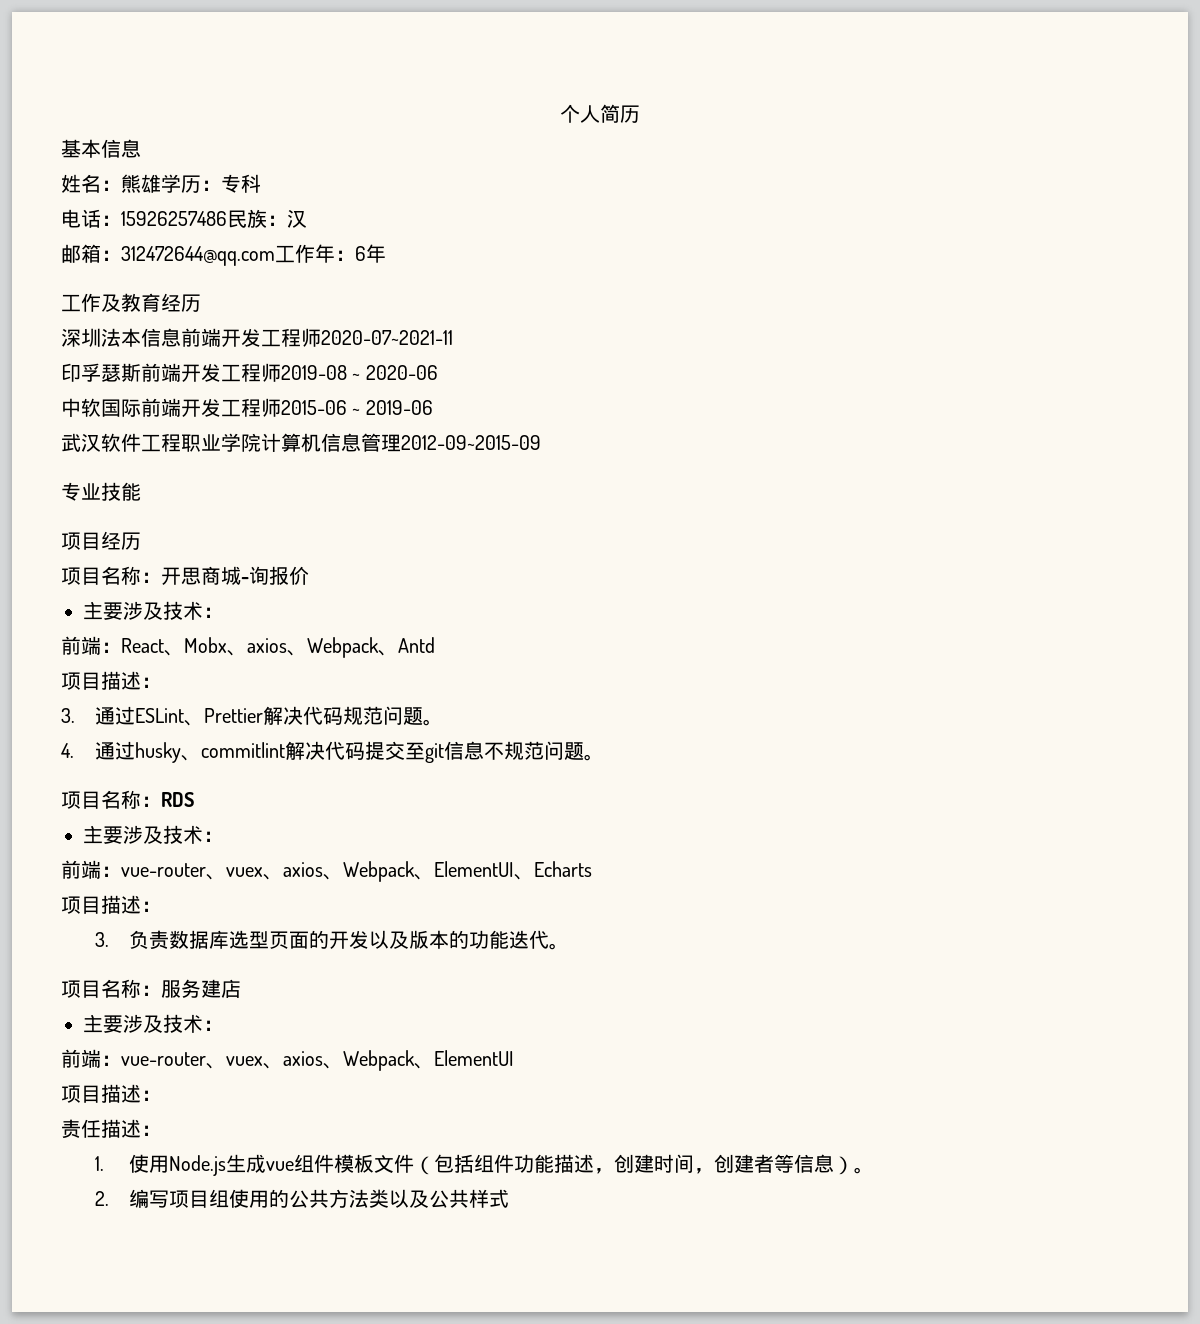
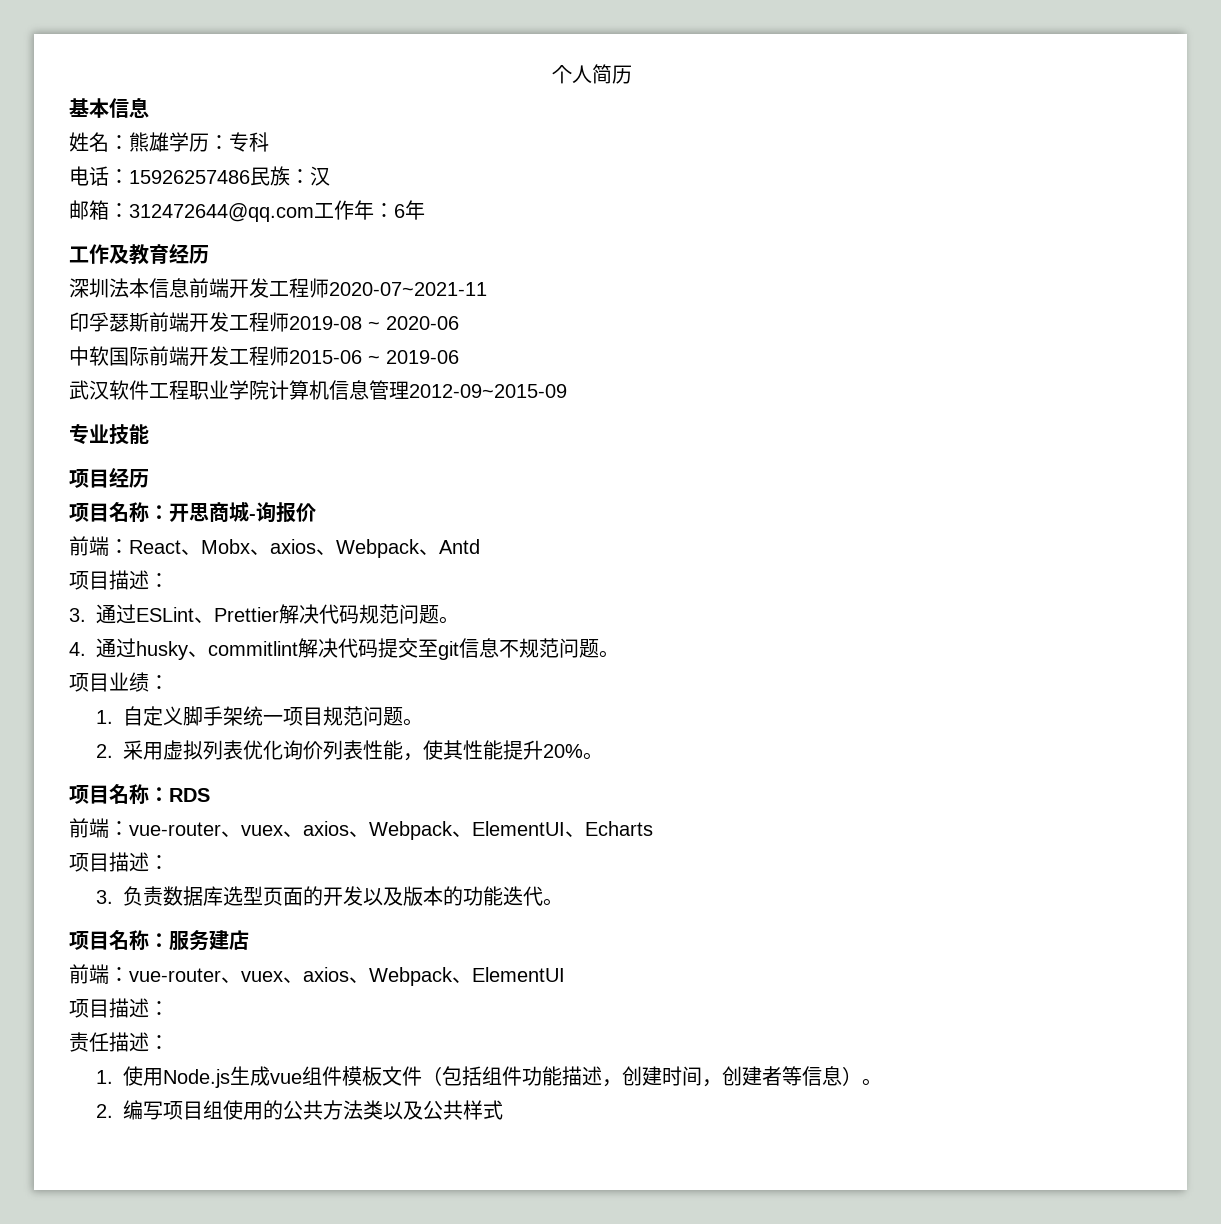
[83,601,223,620] // 主要涉及技术： -> (316, 512) none
(605, 757) none -> [69,672,169,692] [96,706,424,726] [96,740,604,761] // 项目业绩： // 1.自定义脚手架统一项目规范问题。 // 2.采用虚拟列表优化询价列表性能，使其性能提升20%。
[83,825,223,844] // 主要涉及技术： -> (210, 795) none
[83,1014,223,1033] // 主要涉及技术： -> (249, 940) none

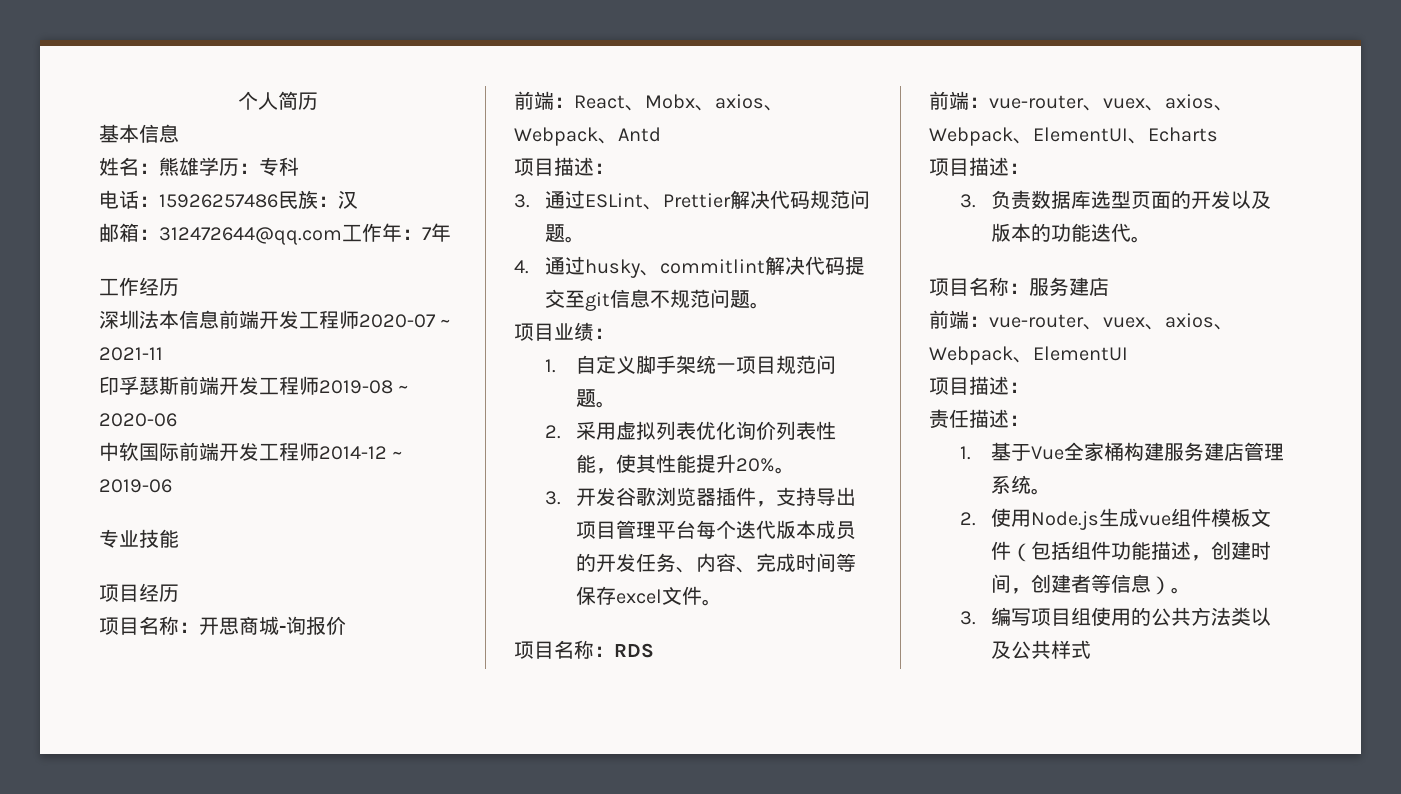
[394,204,405,218] 6 -> [422,227,432,240] 7
[109,244,169,265] 及教育 -> (139, 286) none
[329,282,487,296] 2020-07~2021-11 -> [359,314,452,328] [99,347,163,361] 2020-07 ~ 2021-11
[289,350,362,364] 2015-06 -> [319,446,387,460] 2014-12
[69,380,567,400] // 武汉软件工程职业学院计算机信息管理2012-09~2015-09 -> (172, 486) none
(604, 756) none -> [545,487,857,507] [576,520,857,540] [576,553,857,573] [576,586,723,606] // 3.开发谷歌浏览器插件，支持导出项目管理平台每个迭代版本成员的开发任务、内容、完成时间等保存excel文件。
(114, 1077) none -> [991,442,1285,461] [991,475,1052,495] [960,512,977,526] 基于Vue全家桶构建服务建店管理系统。 // 2.
[96,1104,114,1118] 2. -> [960,611,977,625] 3.

